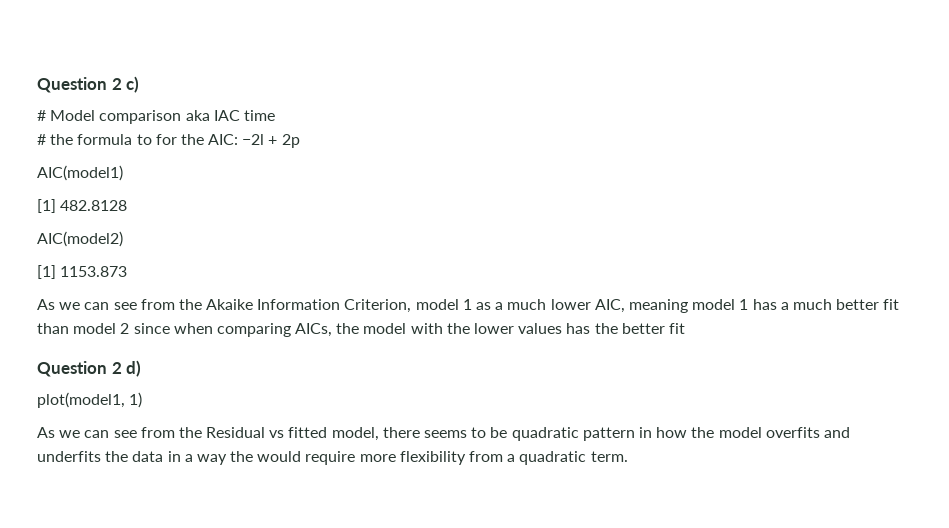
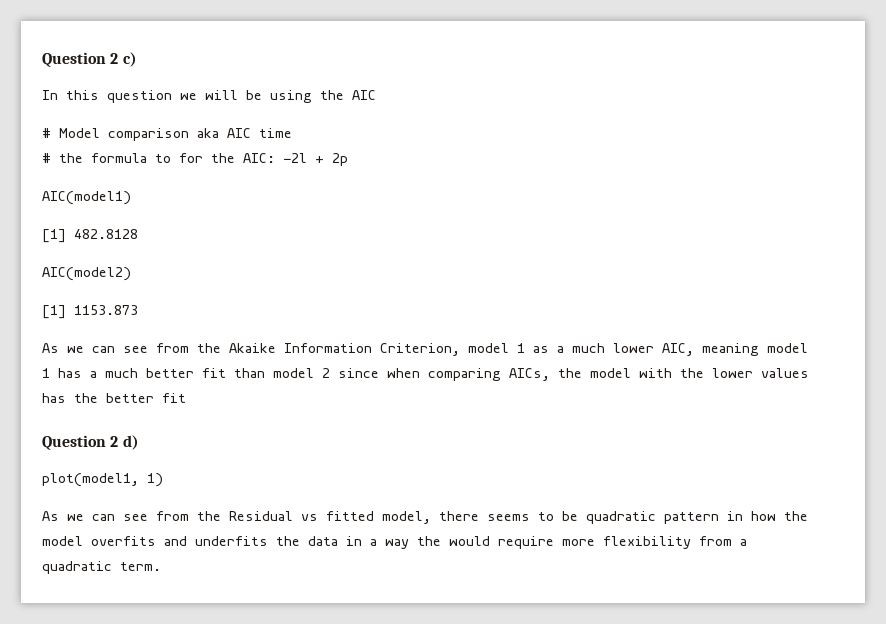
(140, 84) none -> [42,90,376,103] // In this question we will be using the AIC
[213,110,240,121] IAC -> [227,128,251,138] AIC

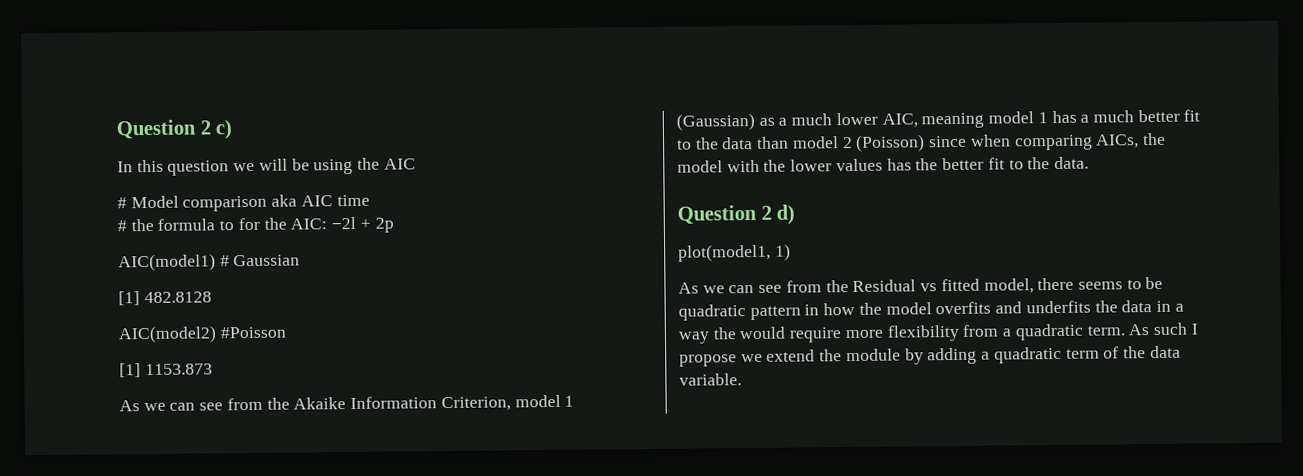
(131, 198) none -> [219,254,301,267] # Gaussian
(131, 274) none -> [219,326,286,339] #Poisson
(525, 348) none -> [676,112,755,131] (Gaussian)
(226, 373) none -> [677,136,754,150] to the data
(330, 373) none -> [855,134,926,152] (Poisson)
(186, 398) none -> [1008,156,1089,170] to the data.
(161, 566) none -> [1128,322,1198,336] [679,345,1181,367] [679,373,742,386] As such I propose we extend the module by adding a quadratic term of the data variable.

